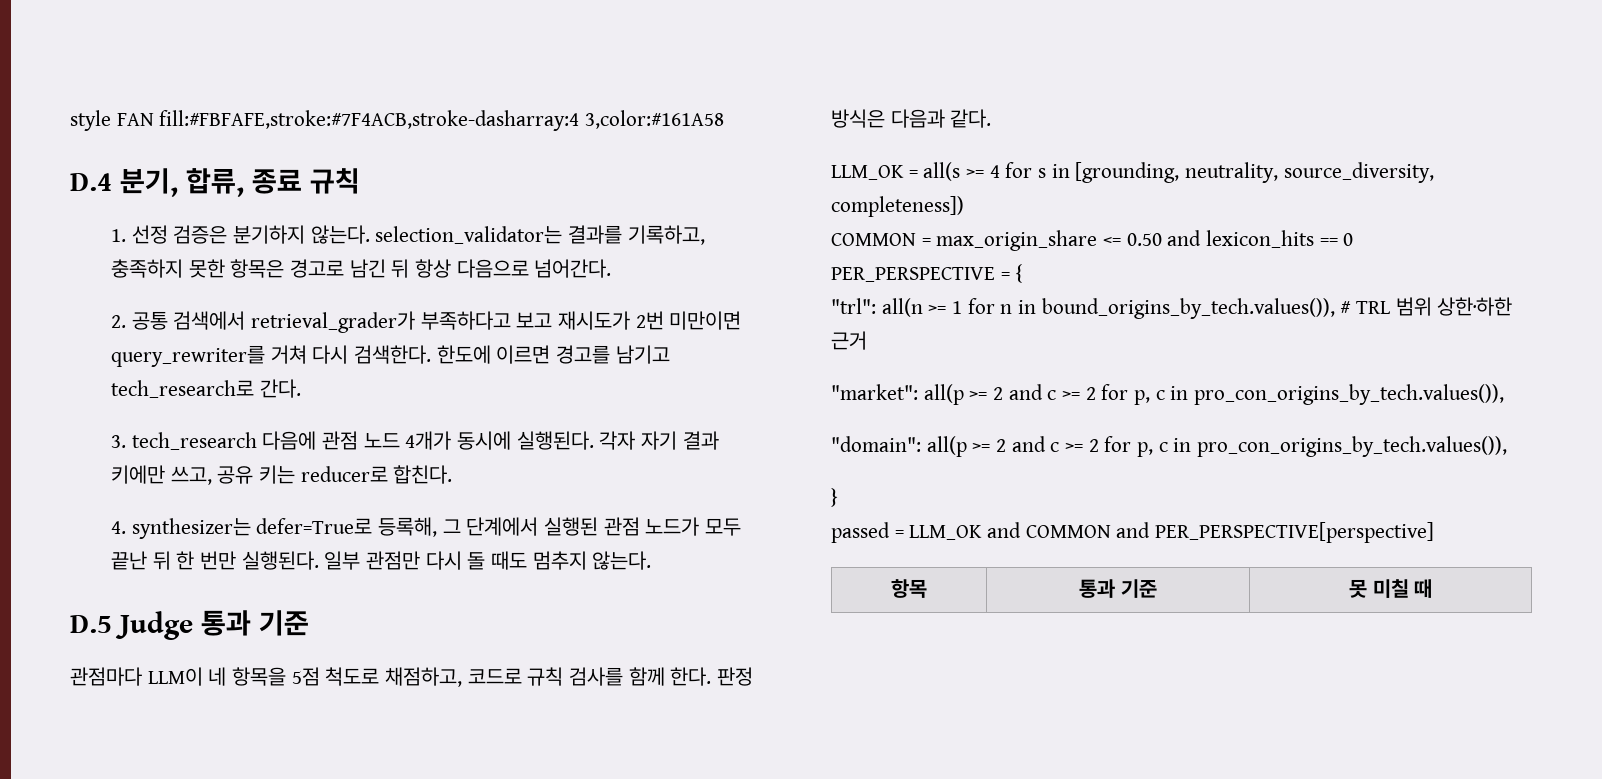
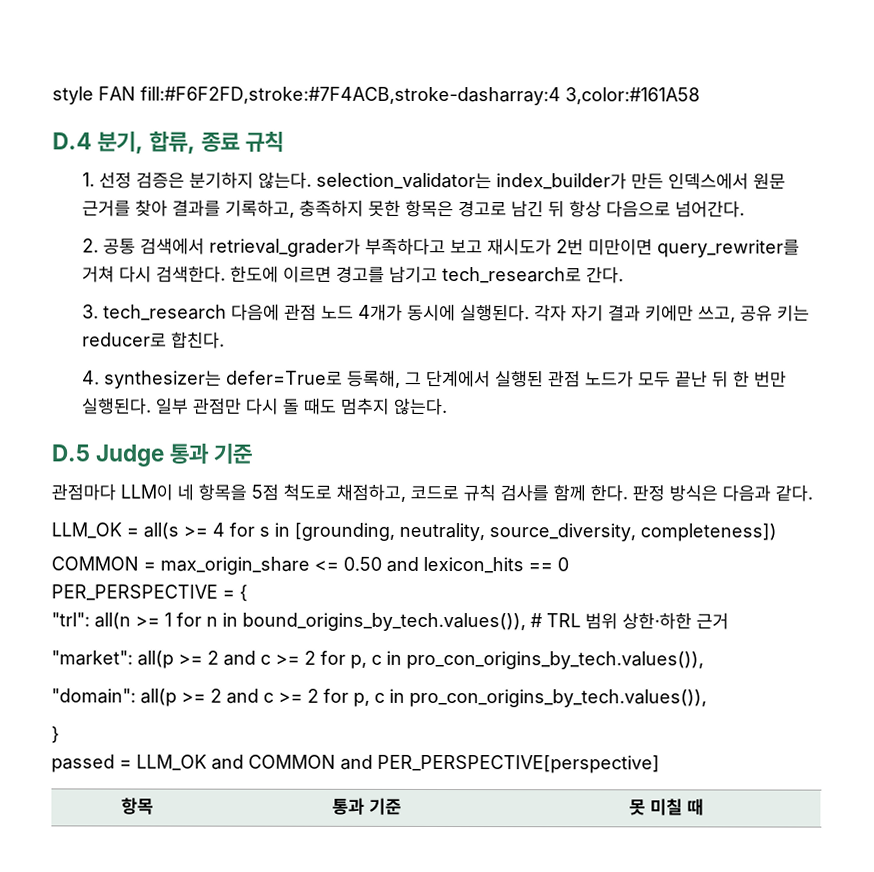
[159,110,580,131] fill:#FBFAFE,stroke:#7F4ACB,stroke-dasharray:4 -> [140,86,561,106] fill:#F6F2FD,stroke:#7F4ACB,stroke-dasharray:4
(563, 235) none -> [495,172,786,190] [81,199,168,217] index_builder가 만든 인덱스에서 원문 근거를 찾아

